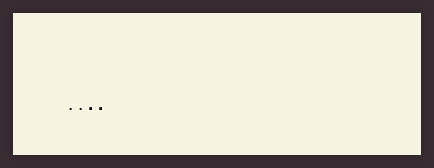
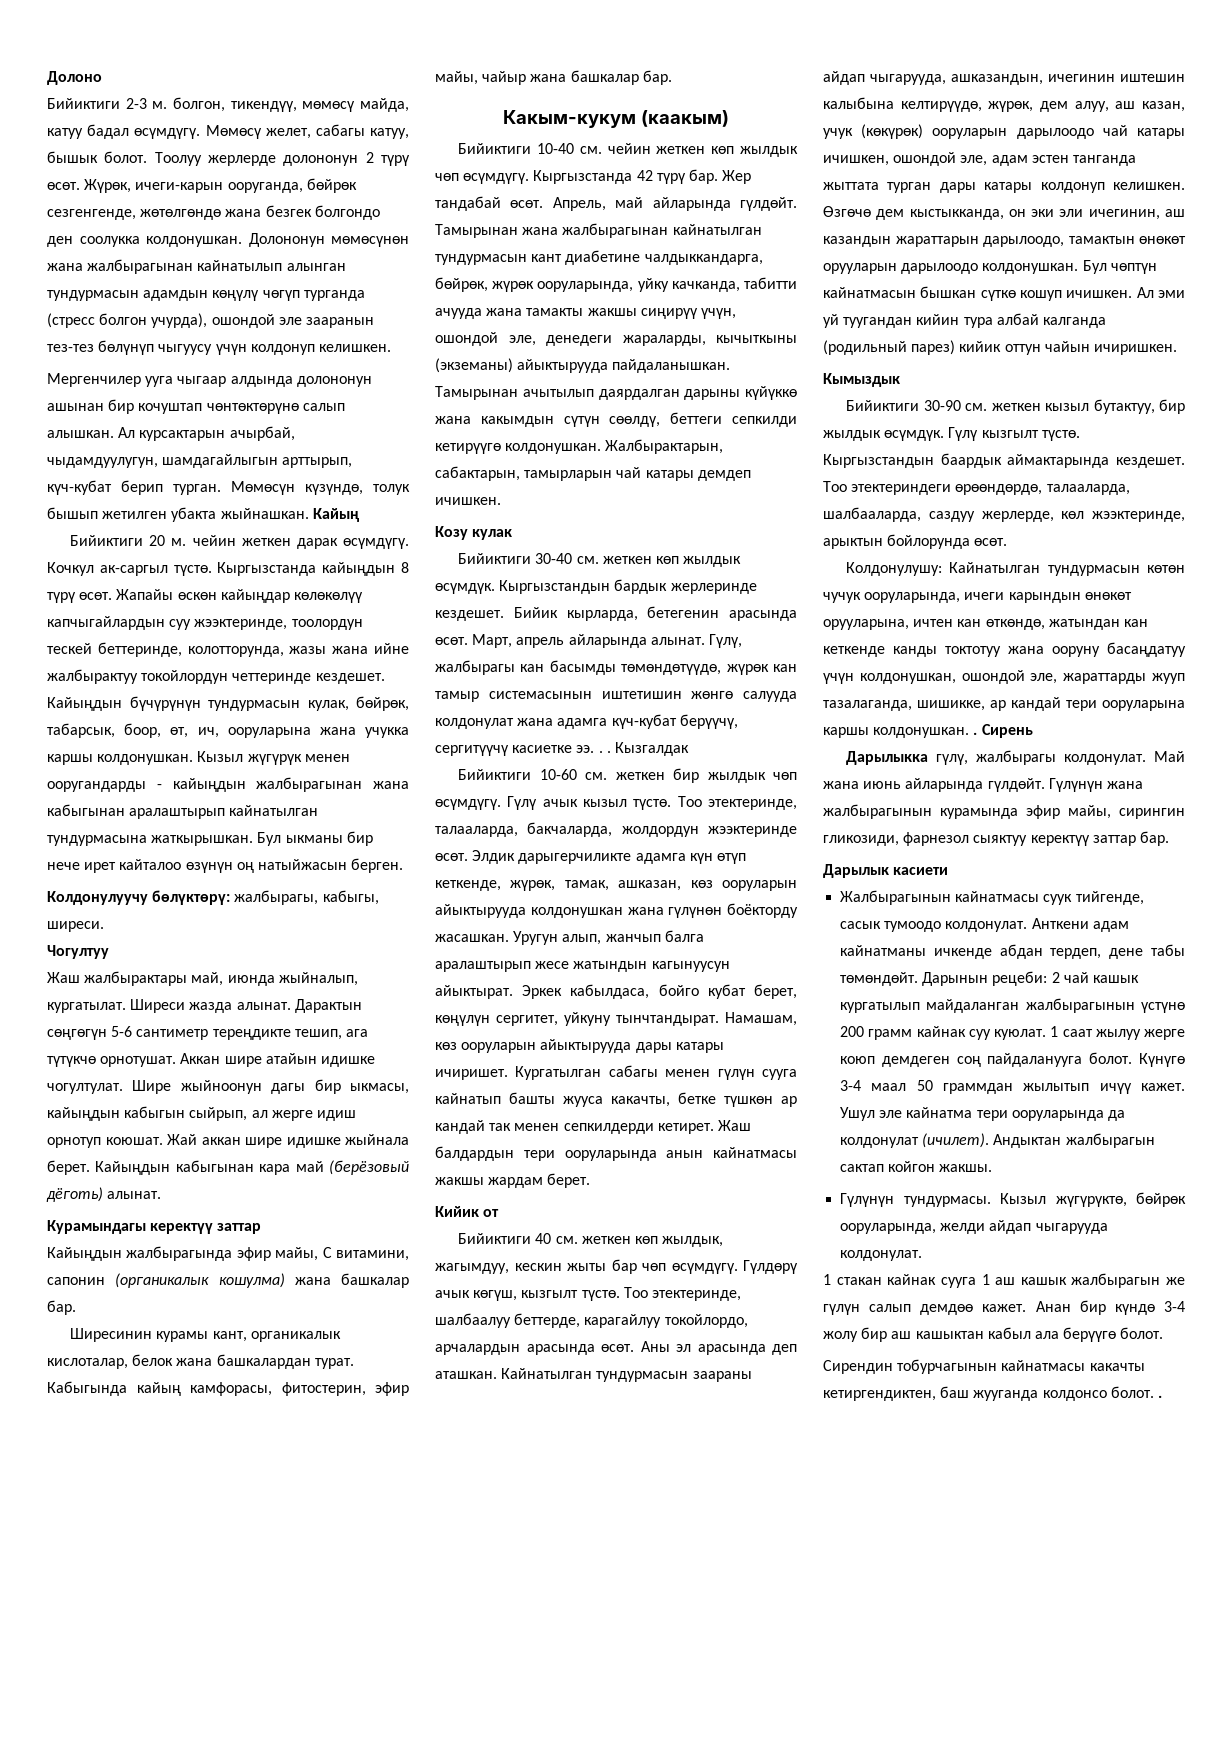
[68,107,94,110] . . . -> [47,71,102,85] [47,97,409,112] [47,124,409,139] [47,151,410,166] [47,178,357,193] [47,205,380,220] [47,233,409,247] [47,259,346,274] [47,290,365,301] [47,313,374,328] [47,340,391,355] [47,373,372,387] [47,399,345,414] [47,426,295,441] [47,454,353,468] [47,480,410,495] [47,507,359,522] [70,535,410,549] [47,562,409,576] [47,589,363,603] [47,616,363,630] [47,642,410,657] [47,669,385,684] [47,696,409,711] [47,723,409,738] [47,751,350,765] [47,777,409,792] [47,804,319,819] [47,831,373,846] [47,858,404,873] [47,890,379,905] [47,921,104,932] [47,945,109,959] [47,971,358,986] [47,999,362,1013] [47,1026,368,1040] [47,1053,375,1067] [47,1079,409,1094] [47,1106,356,1121] [47,1134,409,1148] [47,1160,409,1175] [46,1187,162,1202] [47,1220,262,1234] [47,1246,409,1261] [47,1273,409,1288] [47,1300,76,1315] [70,1328,341,1342] [47,1354,354,1369] [47,1381,409,1396] [435,70,672,85] [503,110,729,128] [458,143,798,157] [435,169,752,184] [435,196,797,211] [435,223,762,238] [435,250,763,265] [435,277,797,292] [435,308,736,319] [435,332,797,346] [435,358,731,373] [435,386,797,400] [435,412,797,427] [435,439,724,454] [435,466,751,481] [435,497,501,505] [435,526,513,540] [458,553,742,567] [435,579,757,594] [435,606,797,621] [435,634,742,648] [435,660,797,675] [435,691,797,702] [435,714,738,729] [435,742,689,756] [458,768,797,783] [435,796,797,810] [435,822,797,837] [435,850,746,864] [435,880,797,891] [435,903,798,918] [435,930,704,945] [435,961,730,972] [435,984,797,999] [435,1012,797,1026] [435,1039,724,1053] [435,1065,797,1080] [435,1092,797,1107] [435,1120,751,1134] [435,1146,797,1161] [435,1173,591,1188] [435,1206,500,1217] [458,1233,724,1247] [435,1259,798,1274] [435,1287,741,1301] [435,1313,748,1328] [435,1341,797,1355] [435,1368,752,1382] [823,71,1185,85] [823,97,1185,112] [823,124,1185,139] [823,152,1136,166] [823,182,1185,193] [823,206,1185,220] [823,236,1186,247] [823,260,1157,274] [823,286,1185,301] [823,313,1106,328] [823,340,1177,355] [823,373,900,387] [846,399,1185,414] [823,427,1080,441] [823,453,1185,468] [823,481,1130,495] [823,507,1185,522] [823,534,1008,549] [846,562,1185,576] [823,592,1132,603] [823,619,1148,630] [823,642,1186,657] [823,670,1185,684] [823,697,1185,711] [823,724,1033,738] [846,750,1185,765] [823,778,1143,792] [823,804,1185,819] [823,831,1169,846] [823,864,949,878] [840,890,1144,905] [840,918,1129,932] [840,944,1185,959] [840,971,1139,986] [840,998,1185,1013] [840,1026,1185,1040] [840,1052,1185,1067] [840,1080,1185,1094] [840,1107,1125,1121] [840,1133,1155,1148] [840,1161,993,1172] [840,1192,1186,1207] [840,1220,1108,1234] [840,1250,923,1261] [823,1273,1185,1288] [823,1300,1185,1315] [823,1327,1164,1342] [823,1359,1145,1374] [823,1386,1154,1401] Долоно // Бийиктиги 2-3 м. болгон, тикендүү, мөмөсү майда, катуу бадал өсүмдүгү. Мөмөсү желет, сабагы катуу, бышык болот. Тоолуу жерлерде долононун 2 түрү өсөт. Жүрөк, ичеги-карын ооруганда, бөйрөк сезгенгенде, жөтөлгөндө жана безгек болгондо ден соолукка колдонушкан. Долононун мөмөсүнөн жана жалбырагынан кайнатылып алынган тундурмасын адамдын көңүлү чөгүп турганда (стресс болгон учурда), ошондой эле зааранын тез-тез бөлүнүп чыгуусу үчүн колдонуп келишкен. // Мергенчилер ууга чыгаар алдында долононун ашынан бир кочуштап чөнтөктөрүнө салып алышкан. Ал курсактарын ачырбай, чыдамдуулугун, шамдагайлыгын арттырып, күч-кубат берип турган. Мөмөсүн күзүндө, толук бышып жетилген убакта жыйнашкан. Кайың // Бийиктиги 20 м. чейин жеткен дарак өсүмдүгү. Кочкул ак-саргыл түстө. Кыргызстанда кайыңдын 8 түрү өсөт. Жапайы өскөн кайыңдар көлөкөлүү капчыгайлардын суу жээктеринде, тоолордун тескей беттеринде, колотторунда, жазы жана ийне жалбырактуу токойлордун четтеринде кездешет. Кайыңдын бүчүрүнүн тундурмасын кулак, бөйрөк, табарсык, боор, өт, ич, ооруларына жана учукка каршы колдонушкан. Кызыл жүгүрүк менен ооругандарды - кайыңдын жалбырагынан жана кабыгынан аралаштырып кайнатылган тундурмасына жаткырышкан. Бул ыкманы бир нече ирет кайталоо өзүнүн оң натыйжасын берген. // Колдонулуучу бөлүктөрү: жалбырагы, кабыгы, ширеси. // Чогултуу // Жаш жалбырактары май, июнда жыйналып, кургатылат. Ширеси жазда алынат. Дарактын сөңгөгүн 5-6 сантиметр тереңдикте тешип, ага түтүкчө орнотушат. Аккан шире атайын идишке чогултулат. Шире жыйноонун дагы бир ыкмасы, кайыңдын кабыгын сыйрып, ал жерге идиш орнотуп коюшат. Жай аккан шире идишке жыйнала берет. Кайыңдын кабыгынан кара май (берёзовый дёготь) алынат. // Курамындагы керектүү заттар // Кайыңдын жалбырагында эфир майы, С витамини, сапонин (органикалык кошулма) жана башкалар бар. // Ширесинин курамы кант, органикалык кислоталар, белок жана башкалардан турат. Кабыгында кайың камфорасы, фитостерин, эфир майы, чайыр жана башкалар бар. // Какым-кукум (каакым) // Бийиктиги 10-40 см. чейин жеткен көп жылдык чөп өсүмдүгү. Кыргызстанда 42 түрү бар. Жер тандабай өсөт. Апрель, май айларында гүлдөйт. Тамырынан жана жалбырагынан кайнатылган тундурмасын кант диабетине чалдыккандарга, бөйрөк, жүрөк ооруларында, уйку качканда, табитти ачууда жана тамакты жакшы сиңирүү үчүн, ошондой эле, денедеги жараларды, кычыткыны (экземаны) айыктырууда пайдаланышкан. Тамырынан ачытылып даярдалган дарыны күйүккө жана какымдын сүтүн сөөлдү, беттеги сепкилди кетирүүгө колдонушкан. Жалбырактарын, сабактарын, тамырларын чай катары демдеп ичишкен. // Козу кулак // Бийиктиги 30-40 см. жеткен көп жылдык өсүмдүк. Кыргызстандын бардык жерлеринде кездешет. Бийик кырларда, бетегенин арасында өсөт. Март, апрель айларында алынат. Гүлү, жалбырагы кан басымды төмөндөтүүдө, жүрөк кан тамыр системасынын иштетишин жөнгө салууда колдонулат жана адамга күч-кубат берүүчү, сергитүүчү касиетке ээ. . . Кызгалдак // Бийиктиги 10-60 см. жеткен бир жылдык чөп өсүмдүгү. Гүлү ачык кызыл түстө. Тоо этектеринде, талааларда, бакчаларда, жолдордун жээктеринде өсөт. Элдик дарыгерчиликте адамга күн өтүп кеткенде, жүрөк, тамак, ашказан, көз ооруларын айыктырууда колдонушкан жана гүлүнөн боёкторду жасашкан. Уругун алып, жанчып балга аралаштырып жесе жатындын кагынуусун айыктырат. Эркек кабылдаса, бойго кубат берет, көңүлүн сергитет, уйкуну тынчтандырат. Намашам, көз ооруларын айыктырууда дары катары ичиришет. Кургатылган сабагы менен гүлүн сууга кайнатып башты жууса какачты, бетке түшкөн ар кандай так менен сепкилдерди кетирет. Жаш балдардын тери ооруларында анын кайнатмасы жакшы жардам берет. // Кийик от // Бийиктиги 40 см. жеткен көп жылдык, жагымдуу, кескин жыты бар чөп өсүмдүгү. Гүлдөрү ачык көгүш, кызгылт түстө. Тоо этектеринде, шалбаалуу беттерде, карагайлуу токойлордо, арчалардын арасында өсөт. Аны эл арасында деп аташкан. Кайнатылган тундурмасын заараны айдап чыгарууда, ашказандын, ичегинин иштешин калыбына келтирүүдө, жүрөк, дем алуу, аш казан, учук (көкүрөк) ооруларын дарылоодо чай катары ичишкен, ошондой эле, адам эстен танганда жыттата турган дары катары колдонуп келишкен. Өзгөчө дем кыстыкканда, он эки эли ичегинин, аш казандын жараттарын дарылоодо, тамактын өнөкөт орууларын дарылоодо колдонушкан. Бул чөптүн кайнатмасын бышкан сүткө кошуп ичишкен. Ал эми уй туугандан кийин тура албай калганда (родильный парез) кийик оттун чайын ичиришкен. // Кымыздык // Бийиктиги 30-90 см. жеткен кызыл бутактуу, бир жылдык өсүмдүк. Гүлү кызгылт түстө. Кыргызстандын баардык аймактарында кездешет. Тоо этектериндеги өрөөндөрдө, талааларда, шалбааларда, саздуу жерлерде, көл жээктеринде, арыктын бойлорунда өсөт. // Колдонулушу: Кайнатылган тундурмасын көтөн чучук ооруларында, ичеги карындын өнөкөт орууларына, ичтен кан өткөндө, жатындан кан кеткенде канды токтотуу жана ооруну басаңдатуу үчүн колдонушкан, ошондой эле, жараттарды жууп тазалаганда, шишикке, ар кандай тери ооруларына каршы колдонушкан. . Сирень // Дарылыкка гүлү, жалбырагы колдонулат. Май жана июнь айларында гүлдөйт. Гүлүнүн жана жалбырагынын курамында эфир майы, сирингин гликозиди, фарнезол сыяктуу керектүү заттар бар. // Дарылык касиети // Жалбырагынын кайнатмасы суук тийгенде, сасык тумоодо колдонулат. Анткени адам кайнатманы ичкенде абдан тердеп, дене табы төмөндөйт. Дарынын рецеби: 2 чай кашык кургатылып майдаланган жалбырагынын үстүнө 200 грамм кайнак суу куюлат. 1 саат жылуу жерге коюп демдеген соң пайдаланууга болот. Күнүгө 3-4 маал 50 граммдан жылытып ичүү кажет. Ушул эле кайнатма тери ооруларында да колдонулат (ичилет). Андыктан жалбырагын сактап койгон жакшы. // Гүлүнүн тундурмасы. Кызыл жүгүрүктө, бөйрөк ооруларында, желди айдап чыгарууда колдонулат. // 1 стакан кайнак сууга 1 аш кашык жалбырагын же гүлүн салып демдөө кажет. Анан бир күндө 3-4 жолу бир аш кашыктан кабыл ала берүүгө болот. // Сирендин тобурчагынын кайнатмасы какачты кетиргендиктен, баш жууганда колдонсо болот.

